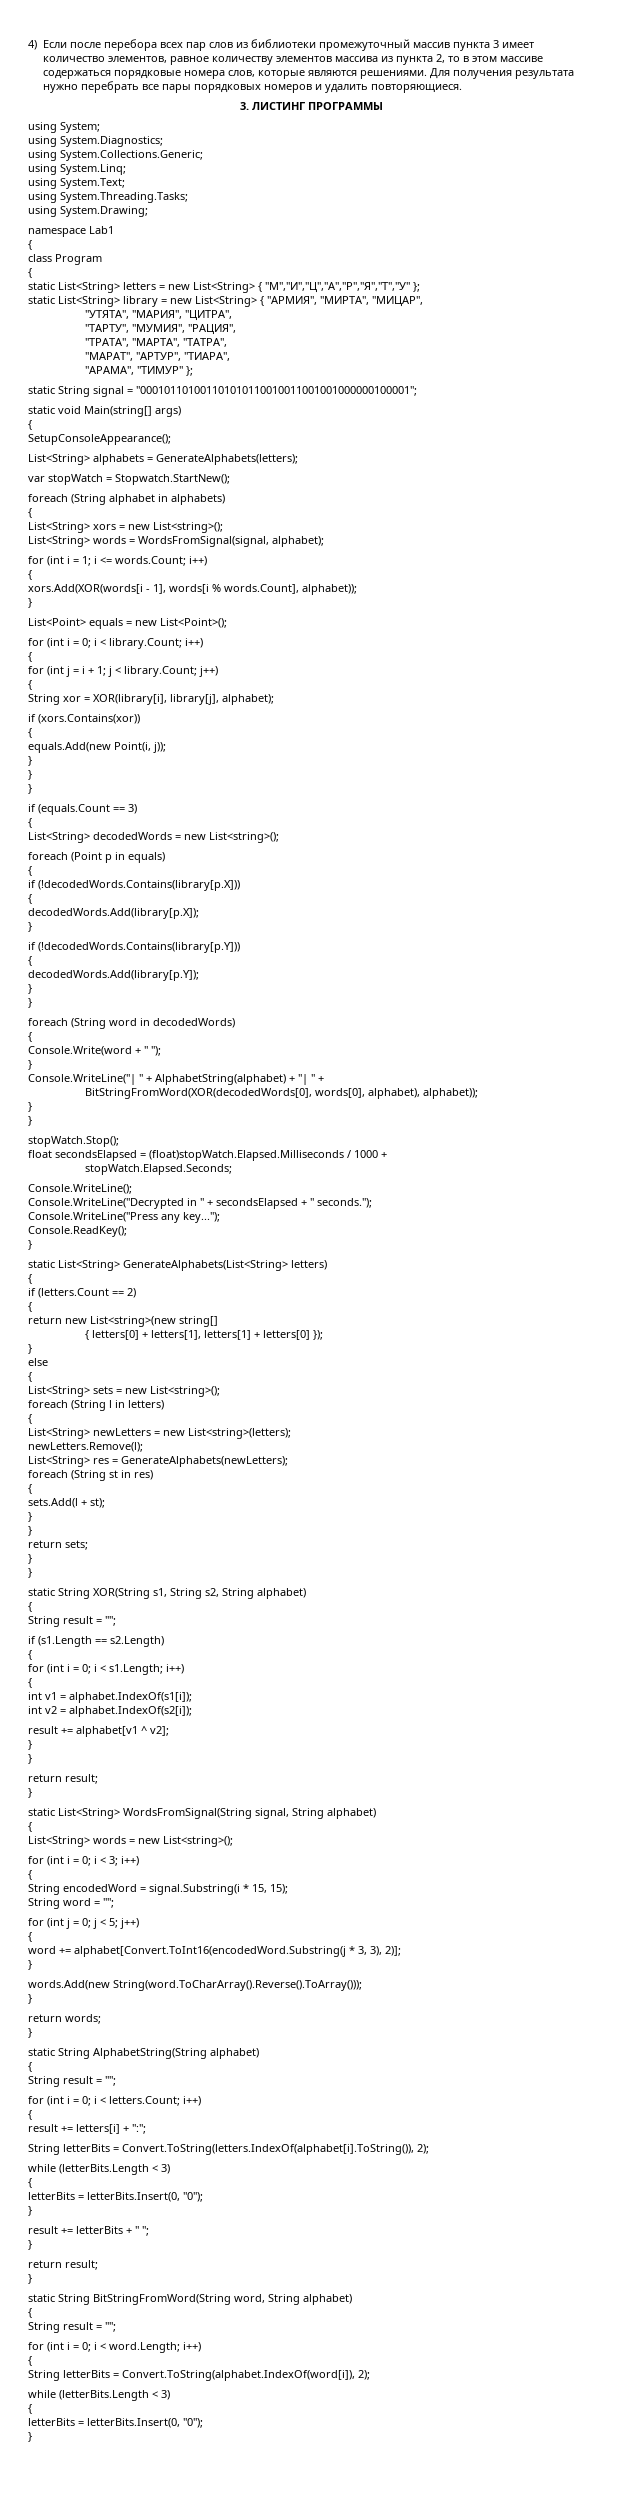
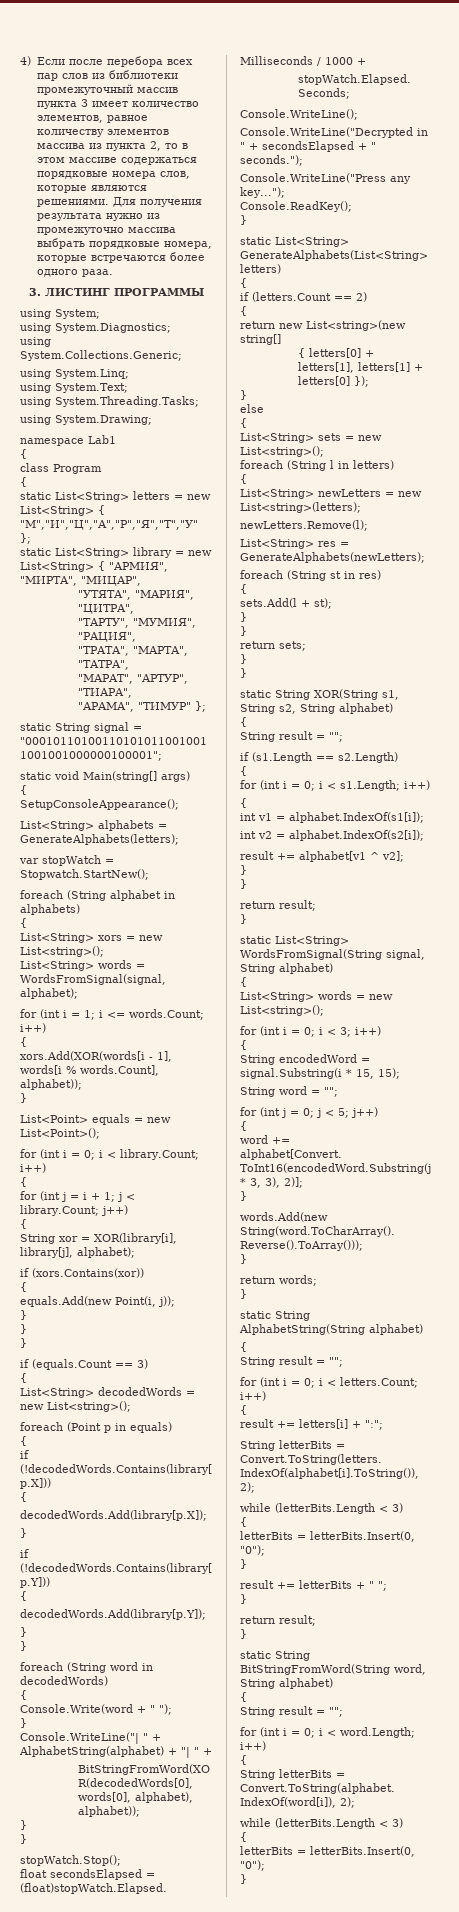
[80,81,462,93] перебрать все пары порядковых номеров и удалить повторяющиеся. -> [146,213,160,219] [36,227,176,235] [36,238,212,249] [36,252,205,263] [36,269,113,277] из промежуточно массива выбрать порядковые номера, которые встречаются более одного раза.

